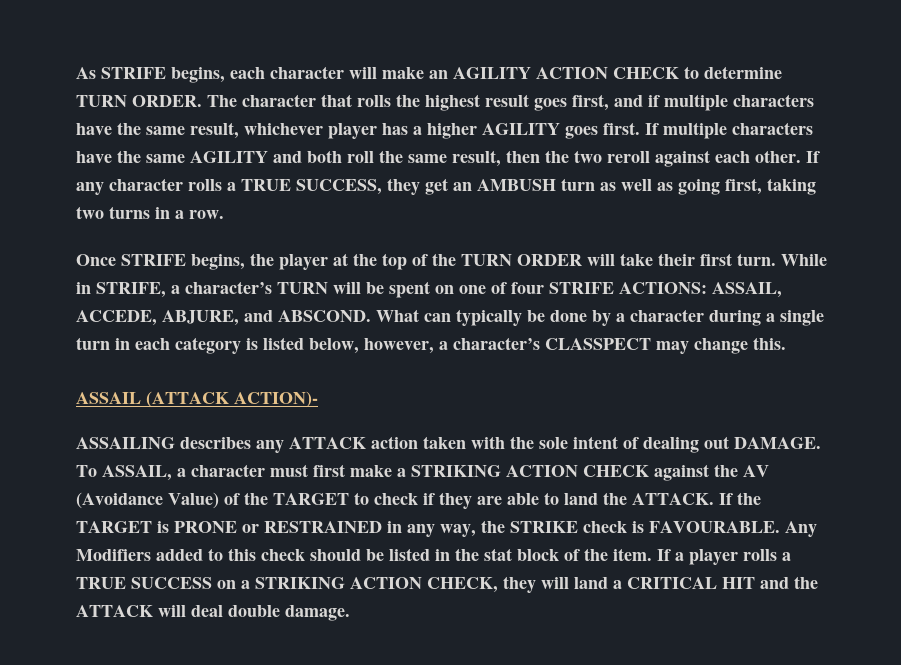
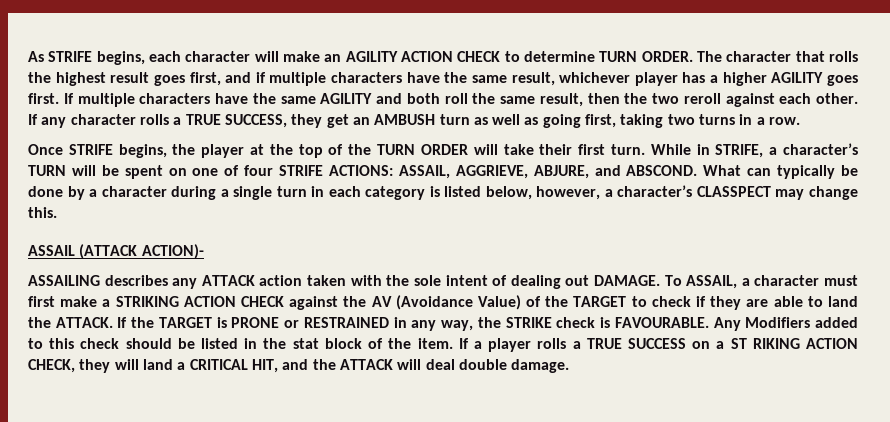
[76,310,157,326] ACCEDE, -> [455,165,528,179] AGGRIEVE,
[255,577,345,589] STRIKING -> [730,338,800,349] ST RIKING
[722,577,755,589] HIT -> [251,359,278,373] HIT,

